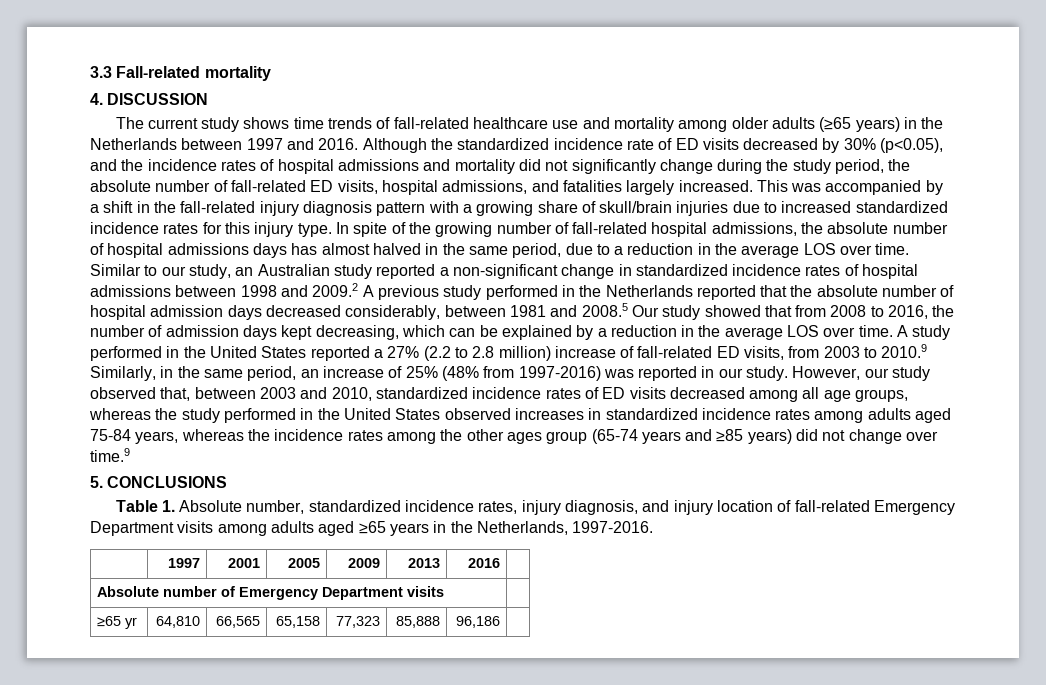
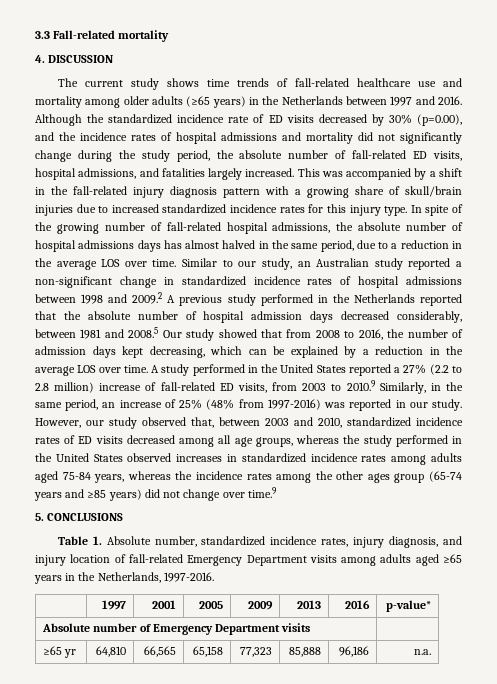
[880,138,944,153] (p<0.05), -> [416,114,462,126] (p=0.00),
(500, 563) none -> [385,600,431,612] p-value*
(500, 622) none -> [413,649,431,655] n.a.

